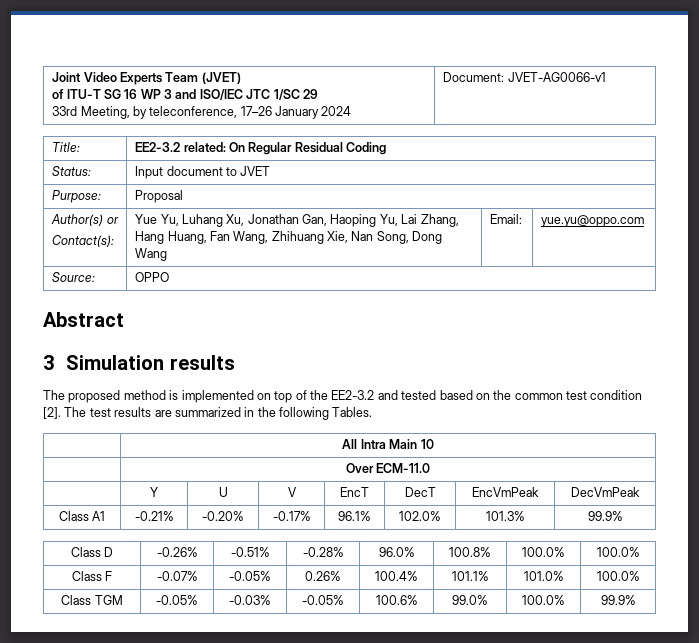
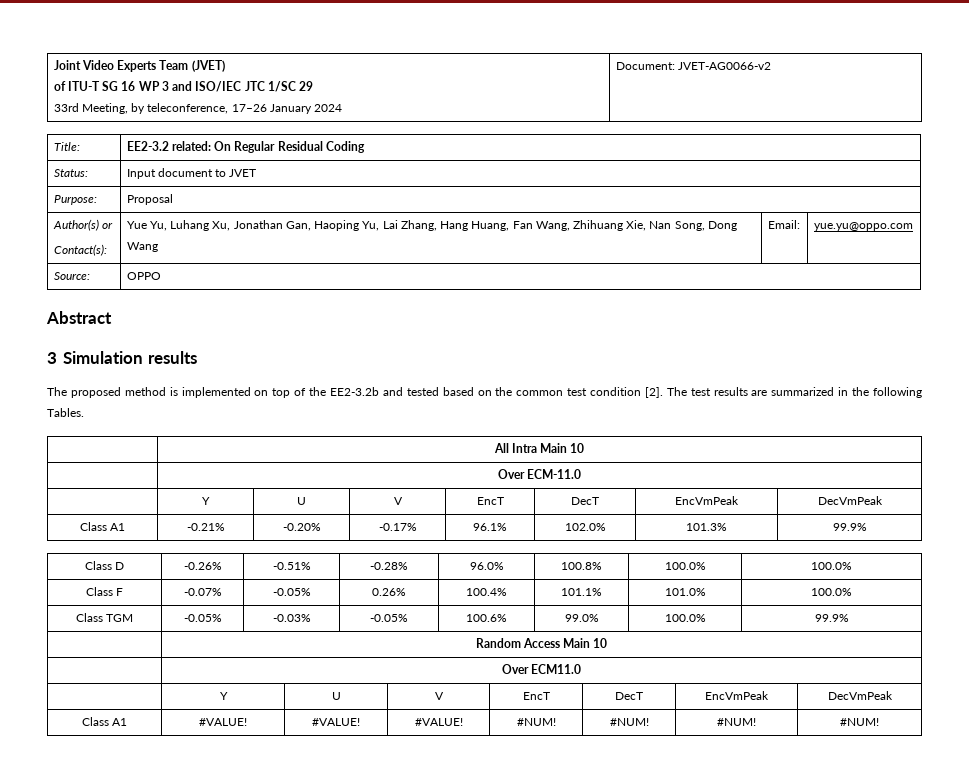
[507,72,606,82] JVET-AG0066-v1 -> [677,62,771,70] JVET-AG0066-v2
[331,390,375,400] EE2-3.2 -> [329,387,379,396] EE2-3.2b
(636, 600) none -> [475,638,608,648] [501,664,582,674] [219,692,228,700] [331,692,341,700] [434,692,444,700] [522,692,550,700] [615,692,643,700] [705,691,769,700] [827,691,893,700] [81,717,128,726] [199,718,247,726] [312,718,360,726] [414,718,463,726] [516,718,556,726] [609,718,649,726] [717,718,756,726] [840,718,879,726] // | Random Access Main 10 // | Over ECM11.0 // | Y | U | V | EncT | DecT | EncVmPeak | DecVmPeak // Class A1 | #VALUE! | #VALUE! | #VALUE! | #NUM! | #NUM! | #NUM! | #NUM!

